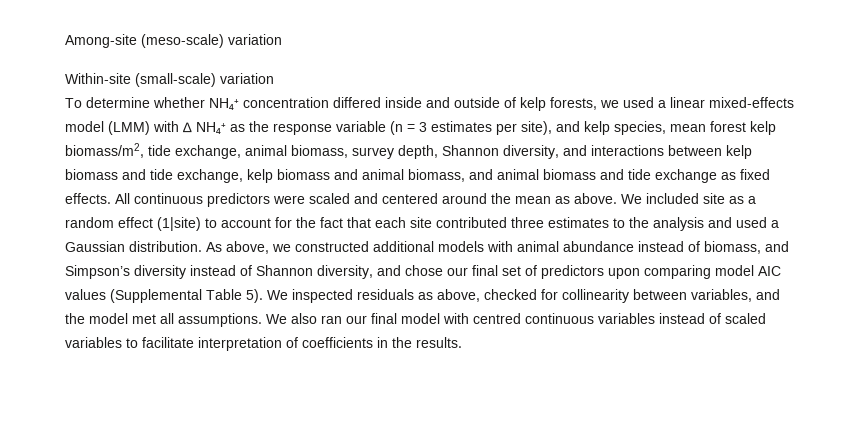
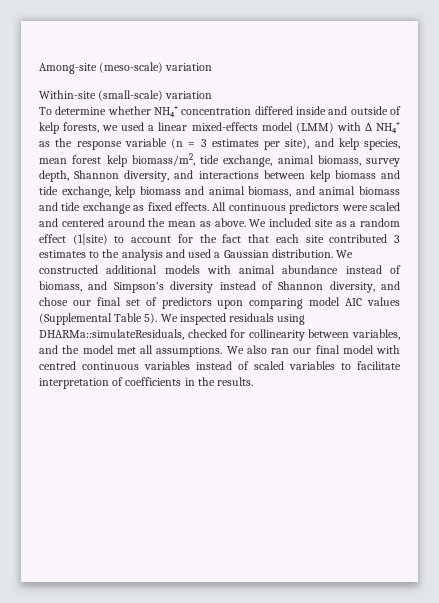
[511,217,544,228] three -> [394,235,400,243] 3
[206,241,291,254] As above, we -> [336,250,354,258] We
[418,289,480,302] as above, -> [277,314,306,325] [39,329,184,340] using DHARMa::simulateResiduals,

